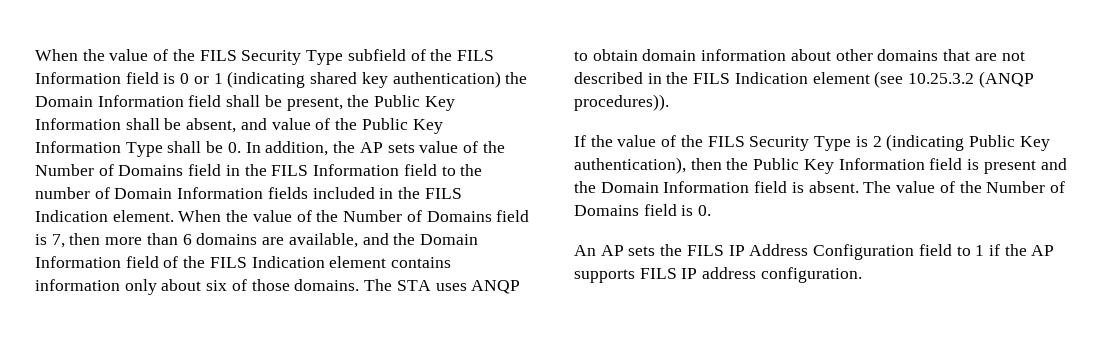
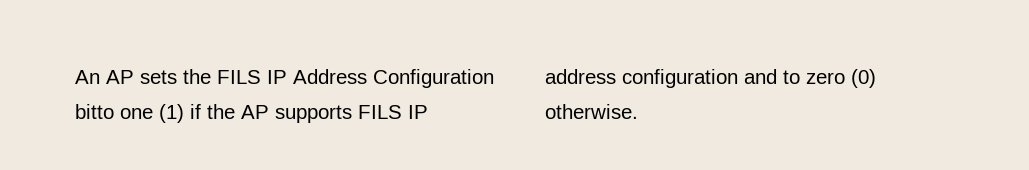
[35,49,494,65] [35,71,528,88] [35,95,455,111] [35,118,443,134] [35,141,505,157] [35,164,483,176] [35,187,462,199] [35,210,530,222] [35,233,478,248] [35,256,452,268] [35,279,521,295] [574,49,1025,61] [574,71,1034,88] [574,94,669,111] [574,134,1050,151] [574,157,1067,174] [574,181,1065,193] [574,204,712,216] When the value of the FILS Security Type subfield of the FILS Information field is 0 or 1 (indicating shared key authentication) the Domain Information field shall be present, the Public Key Information shall be absent, and value of the Public Key Information Type shall be 0. In addition, the AP sets value of the Number of Domains field in the FILS Information field to the number of Domain Information fields included in the FILS Indication element. When the value of the Number of Domains field is 7, then more than 6 domains are available, and the Domain Information field of the FILS Indication element contains information only about six of those domains. The STA uses ANQP to obtain domain information about other domains that are not described in the FILS Indication element (see 10.25.3.2 (ANQP procedures)). // If the value of the FILS Security Type is 2 (indicating Public Key authentication), then the Public Key Information field is present and the Domain Information field is absent. The value of the Number of Domains field is 0. // -> (75, 77) none
[918,244,985,256] field to 1 -> [75,104,184,123] bitto one (1)
[760,267,862,283] configuration. -> [622,69,876,88] [545,104,638,119] configuration and to zero (0) otherwise.

